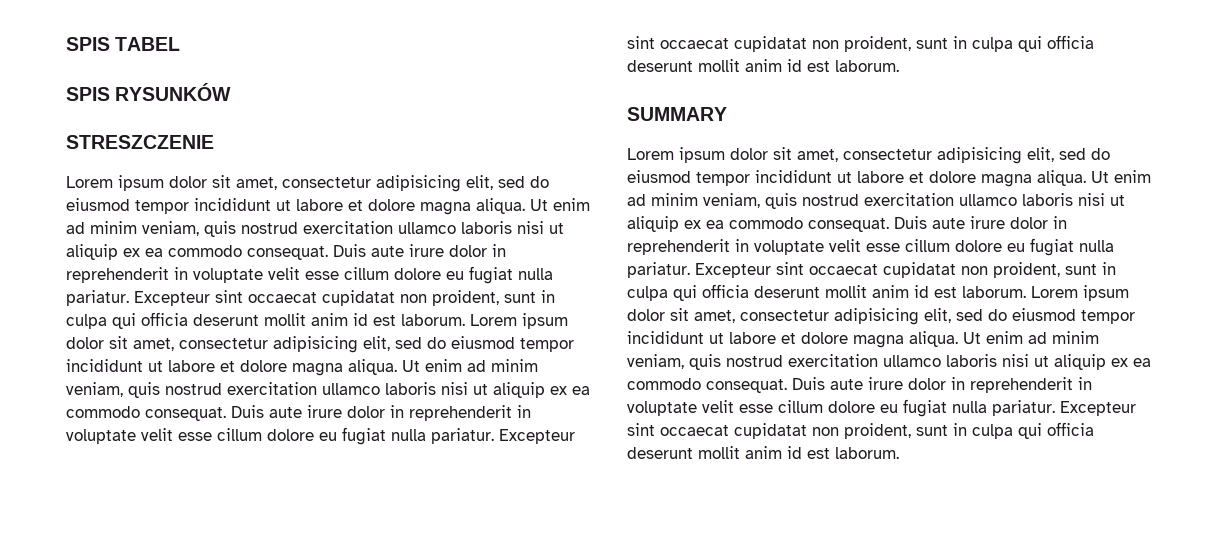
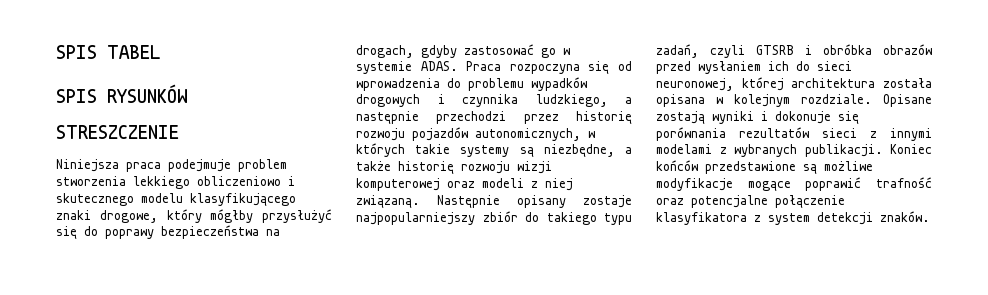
[66,175,549,192] [66,198,590,215] [66,221,564,237] [66,244,506,260] [66,266,553,284] [66,290,555,306] [66,312,568,329] [66,336,574,353] [66,359,538,376] [66,382,590,398] [66,405,531,421] [66,427,575,445] [627,35,1094,52] [627,59,899,72] [627,107,727,121] [627,147,1110,164] [627,170,1151,187] [627,193,1125,209] [627,216,1067,232] [627,238,1114,256] [627,262,1116,278] [627,284,1129,301] [627,308,1135,325] [627,331,1099,348] [627,354,1151,370] [627,377,1092,393] [627,399,1136,417] [627,422,1094,439] [627,446,899,459] Lorem ipsum dolor sit amet, consectetur adipisicing elit, sed do eiusmod tempor incididunt ut labore et dolore magna aliqua. Ut enim ad minim veniam, quis nostrud exercitation ullamco laboris nisi ut aliquip ex ea commodo consequat. Duis aute irure dolor in reprehenderit in voluptate velit esse cillum dolore eu fugiat nulla pariatur. Excepteur sint occaecat cupidatat non proident, sunt in culpa qui officia deserunt mollit anim id est laborum. Lorem ipsum dolor sit amet, consectetur adipisicing elit, sed do eiusmod tempor incididunt ut labore et dolore magna aliqua. Ut enim ad minim veniam, quis nostrud exercitation ullamco laboris nisi ut aliquip ex ea commodo consequat. Duis aute irure dolor in reprehenderit in voluptate velit esse cillum dolore eu fugiat nulla pariatur. Excepteur sint occaecat cupidatat non proident, sunt in culpa qui officia deserunt mollit anim id est laborum. // SUMMARY // Lorem ipsum dolor sit amet, consectetur adipisicing elit, sed do eiusmod tempor incididunt ut labore et dolore magna aliqua. Ut enim ad minim veniam, quis nostrud exercitation ullamco laboris nisi ut aliquip ex ea commodo consequat. Duis aute irure dolor in reprehenderit in voluptate velit esse cillum dolore eu fugiat nulla pariatur. Excepteur sint occaecat cupidatat non proident, sunt in culpa qui officia deserunt mollit anim id est laborum. Lorem ipsum dolor sit amet, consectetur adipisicing elit, sed do eiusmod tempor incididunt ut labore et dolore magna aliqua. Ut enim ad minim veniam, quis nostrud exercitation ullamco laboris nisi ut aliquip ex ea commodo consequat. Duis aute irure dolor in reprehenderit in voluptate velit esse cillum dolore eu fugiat nulla pariatur. Excepteur sint occaecat cupidatat non proident, sunt in culpa qui officia deserunt mollit anim id est laborum. -> [56,159,287,172] [56,176,295,189] [56,193,296,207] [56,209,332,223] [56,225,280,240] [356,44,570,58] [356,61,632,75] [356,77,587,91] [356,94,632,107] [356,111,632,125] [356,127,595,141] [356,143,632,158] [356,161,552,175] [356,178,573,191] [356,195,632,209] [356,211,632,225] [656,44,932,58] [656,61,852,74] [656,77,932,91] [656,94,932,107] [656,111,859,125] [656,127,932,141] [656,144,932,157] [656,160,873,175] [656,177,932,192] [656,195,845,209] [656,211,930,225] Niniejsza praca podejmuje problem stworzenia lekkiego obliczeniowo i skutecznego modelu klasyfikującego znaki drogowe, który mógłby przysłużyć się do poprawy bezpieczeństwa na drogach, gdyby zastosować go w systemie ADAS. Praca rozpoczyna się od wprowadzenia do problemu wypadków drogowych i czynnika ludzkiego, a następnie przechodzi przez historię rozwoju pojazdów autonomicznych, w których takie systemy są niezbędne, a także historię rozwoju wizji komputerowej oraz modeli z niej związaną. Następnie opisany zostaje najpopularniejszy zbiór do takiego typu zadań, czyli GTSRB i obróbka obrazów przed wysłaniem ich do sieci neuronowej, której architektura została opisana w kolejnym rozdziale. Opisane zostają wyniki i dokonuje się porównania rezultatów sieci z innymi modelami z wybranych publikacji. Koniec końców przedstawione są możliwe modyfikacje mogące poprawić trafność oraz potencjalne połączenie klasyfikatora z system detekcji znaków.

